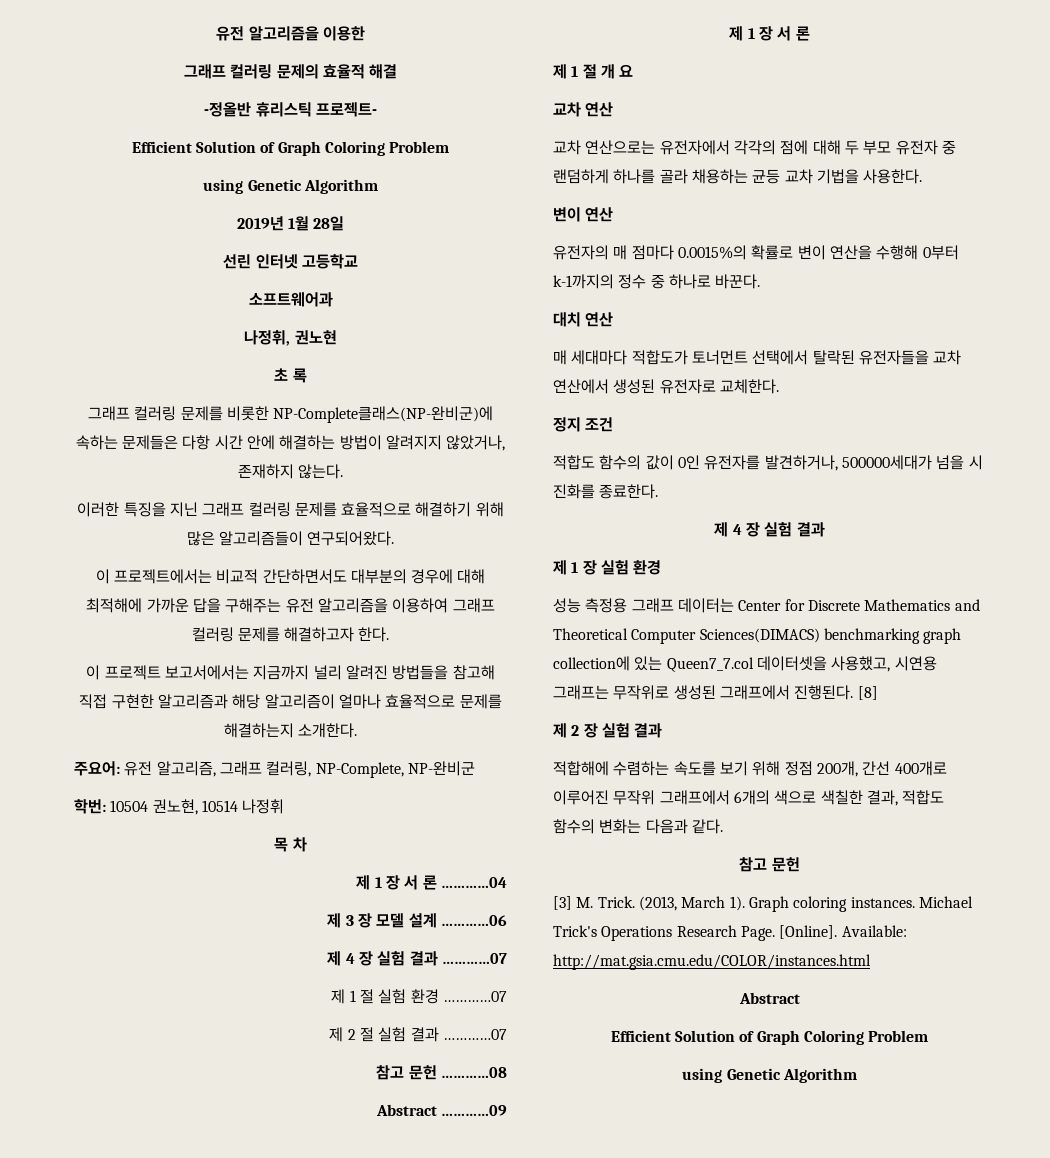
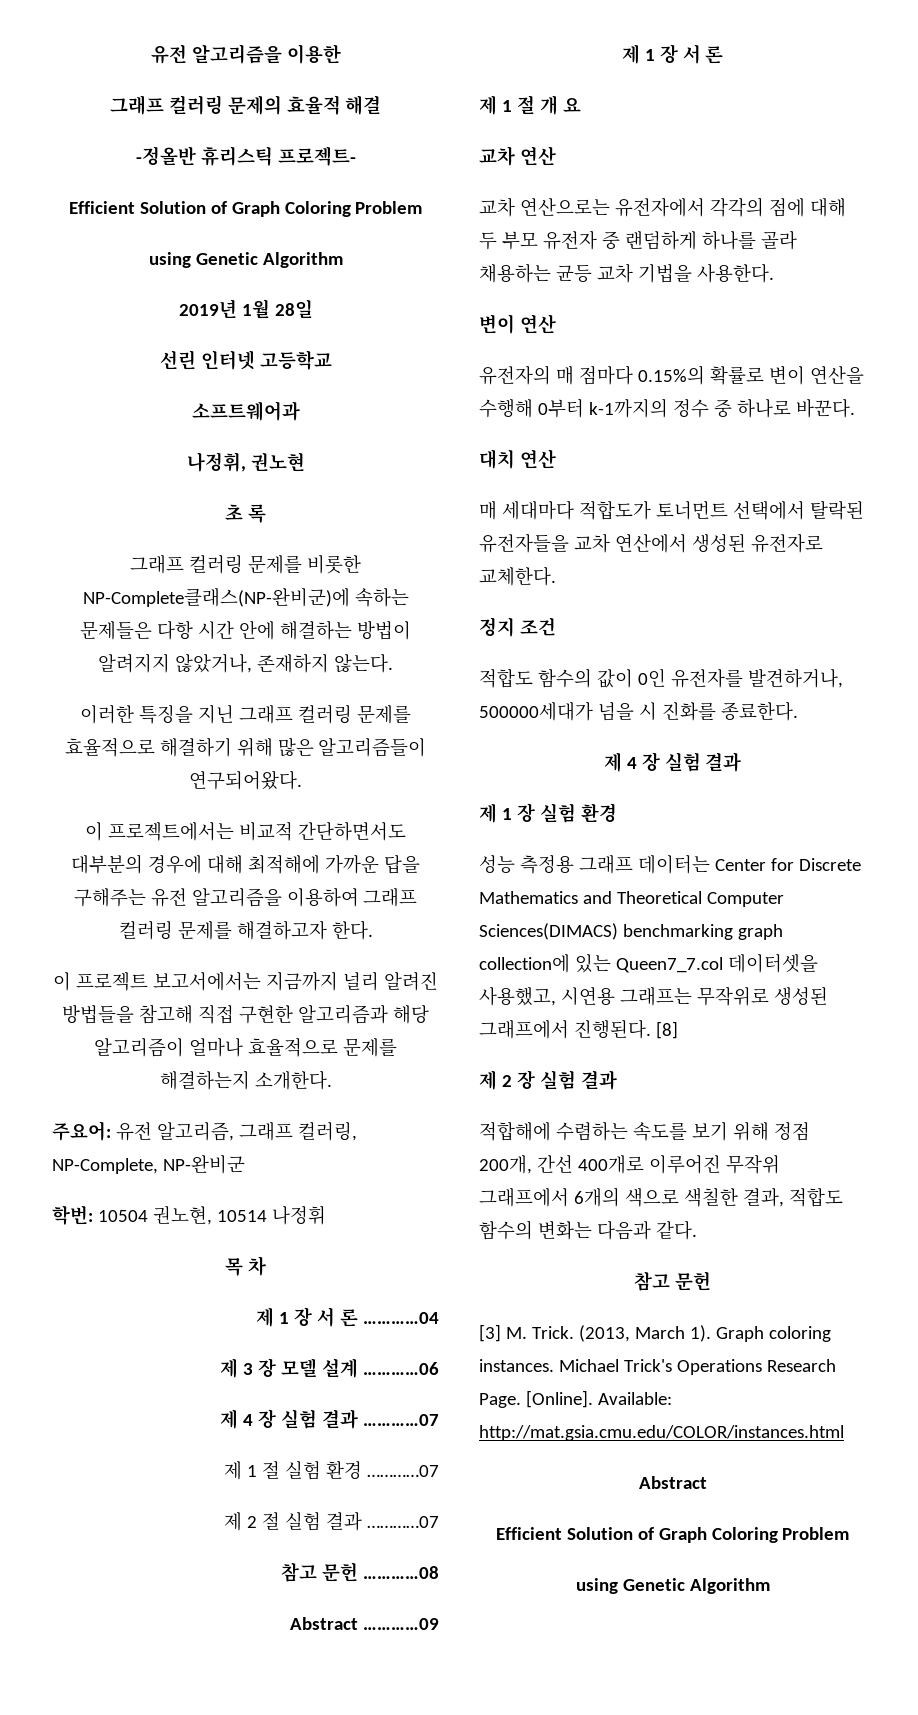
[677,245,747,260] 0.0015%의 -> [637,365,705,385] 0.15%의

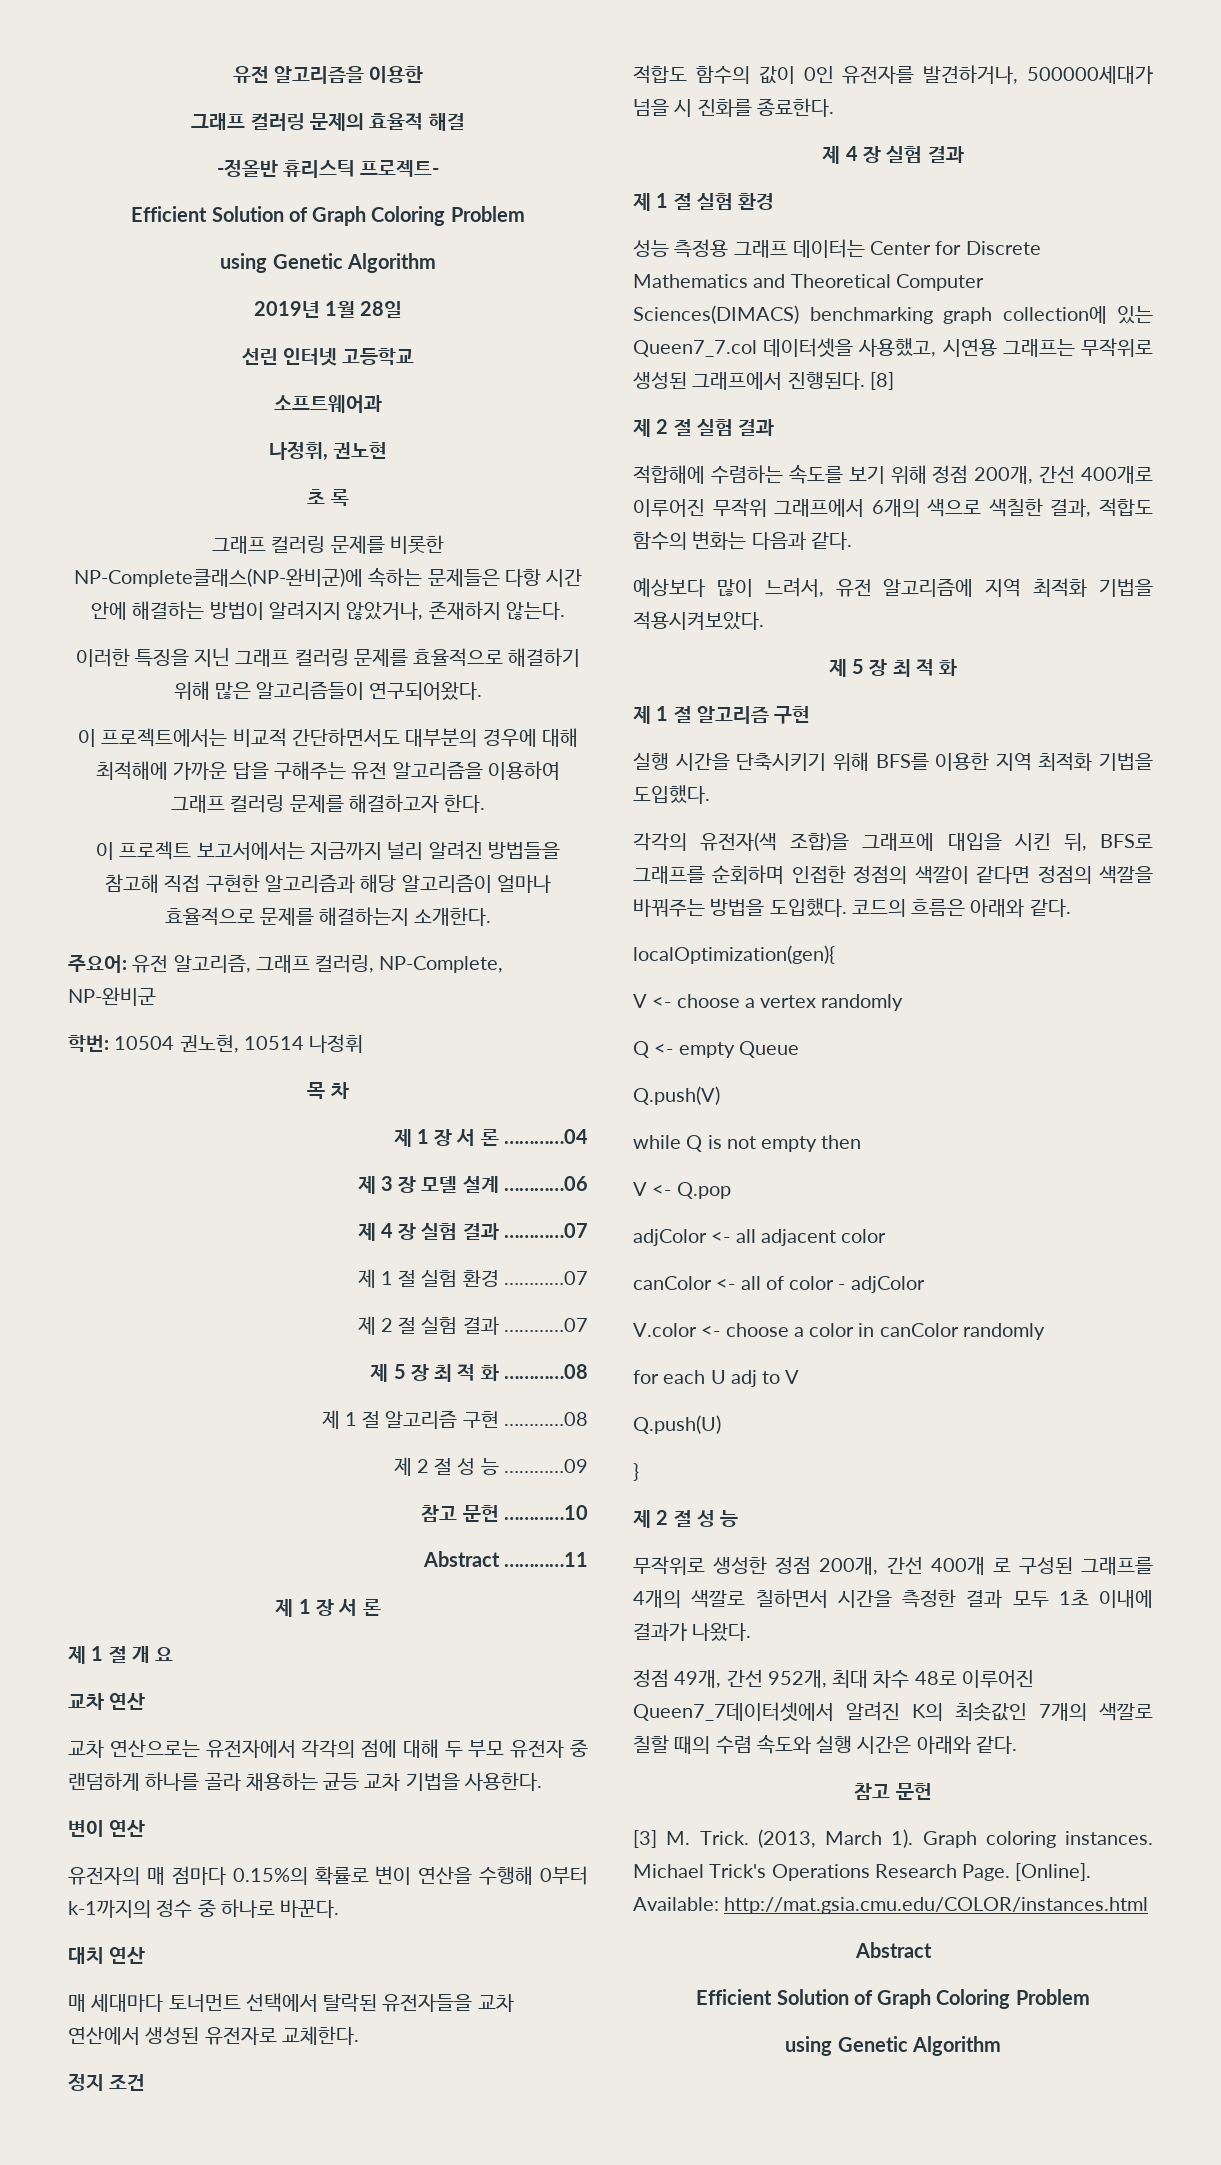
[281,1562,439,1582] [290,1617,439,1630] // 참고 문헌 …………08 // Abstract …………09 -> [370,1364,588,1382] [321,1410,588,1429] [393,1457,588,1476] [421,1505,588,1522] [422,1551,588,1567] // 제 5 장 최 적 화 …………08 // 제 1 절 알고리즘 구현 …………08 // 제 2 절 성 능 …………09 // 참고 문헌 …………10 // Abstract …………11
[578,501,651,520] 적합도가 -> (164, 2003) none
[516,803,535,822] 장 -> [673,193,692,210] 절
[516,1070,535,1089] 장 -> [673,419,692,436] 절
(697, 1230) none -> [633,577,1153,597] [633,611,764,630] [828,659,958,677] [633,706,811,724] [633,752,1153,771] [633,785,710,804] [633,832,1153,851] [633,865,1153,885] [633,898,1071,917] [633,945,835,964] [633,994,904,1011] [633,1041,799,1058] [633,1086,720,1105] [633,1135,862,1152] [633,1182,731,1199] [633,1229,887,1246] [633,1276,925,1293] [633,1323,1045,1340] [633,1370,800,1387] [633,1415,721,1434] [633,1463,639,1481] [633,1510,739,1528] [633,1556,1153,1575] [633,1589,1153,1608] [633,1622,752,1641] [633,1669,1034,1688] [633,1701,1153,1721] [633,1734,1017,1754] // 예상보다 많이 느려서, 유전 알고리즘에 지역 최적화 기법을 적용시켜보았다. // 제 5 장 최 적 화 // 제 1 절 알고리즘 구현 // 실행 시간을 단축시키기 위해 BFS를 이용한 지역 최적화 기법을 도입했다. // 각각의 유전자(색 조합)을 그래프에 대입을 시킨 뒤, BFS로 그래프를 순회하며 인접한 정점의 색깔이 같다면 정점의 색깔을 바꿔주는 방법을 도입했다. 코드의 흐름은 아래와 같다. // localOptimization(gen){ // V <- choose a vertex randomly // Q <- empty Queue // Q.push(V) // while Q is not empty then // V <- Q.pop // adjColor <- all adjacent color // canColor <- all of color - adjColor // V.color <- choose a color in canColor randomly // for each U adj to V // Q.push(U) // } // 제 2 절 성 능 // 무작위로 생성한 정점 200개, 간선 400개 로 구성된 그래프를 4개의 색깔로 칠하면서 시간을 측정한 결과 모두 1초 이내에 결과가 나왔다. // 정점 49개, 간선 952개, 최대 차수 48로 이루어진 Queen7_7데이터셋에서 알려진 K의 최솟값인 7개의 색깔로 칠할 때의 수렴 속도와 실행 시간은 아래와 같다.

